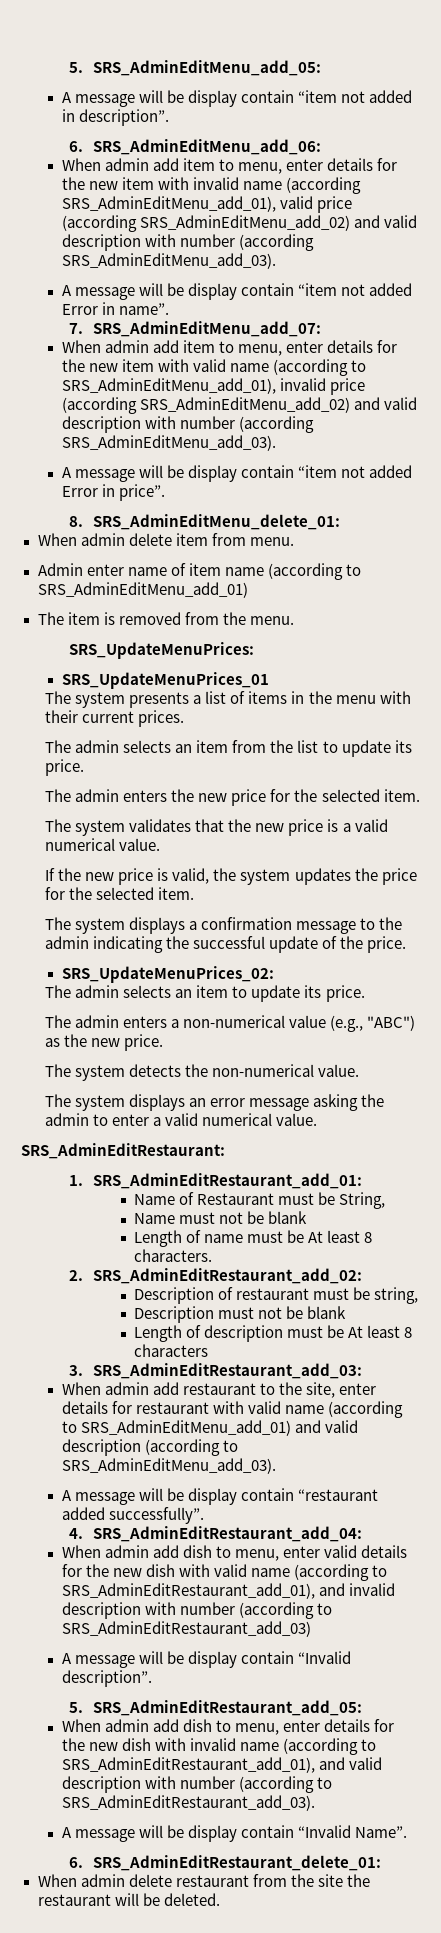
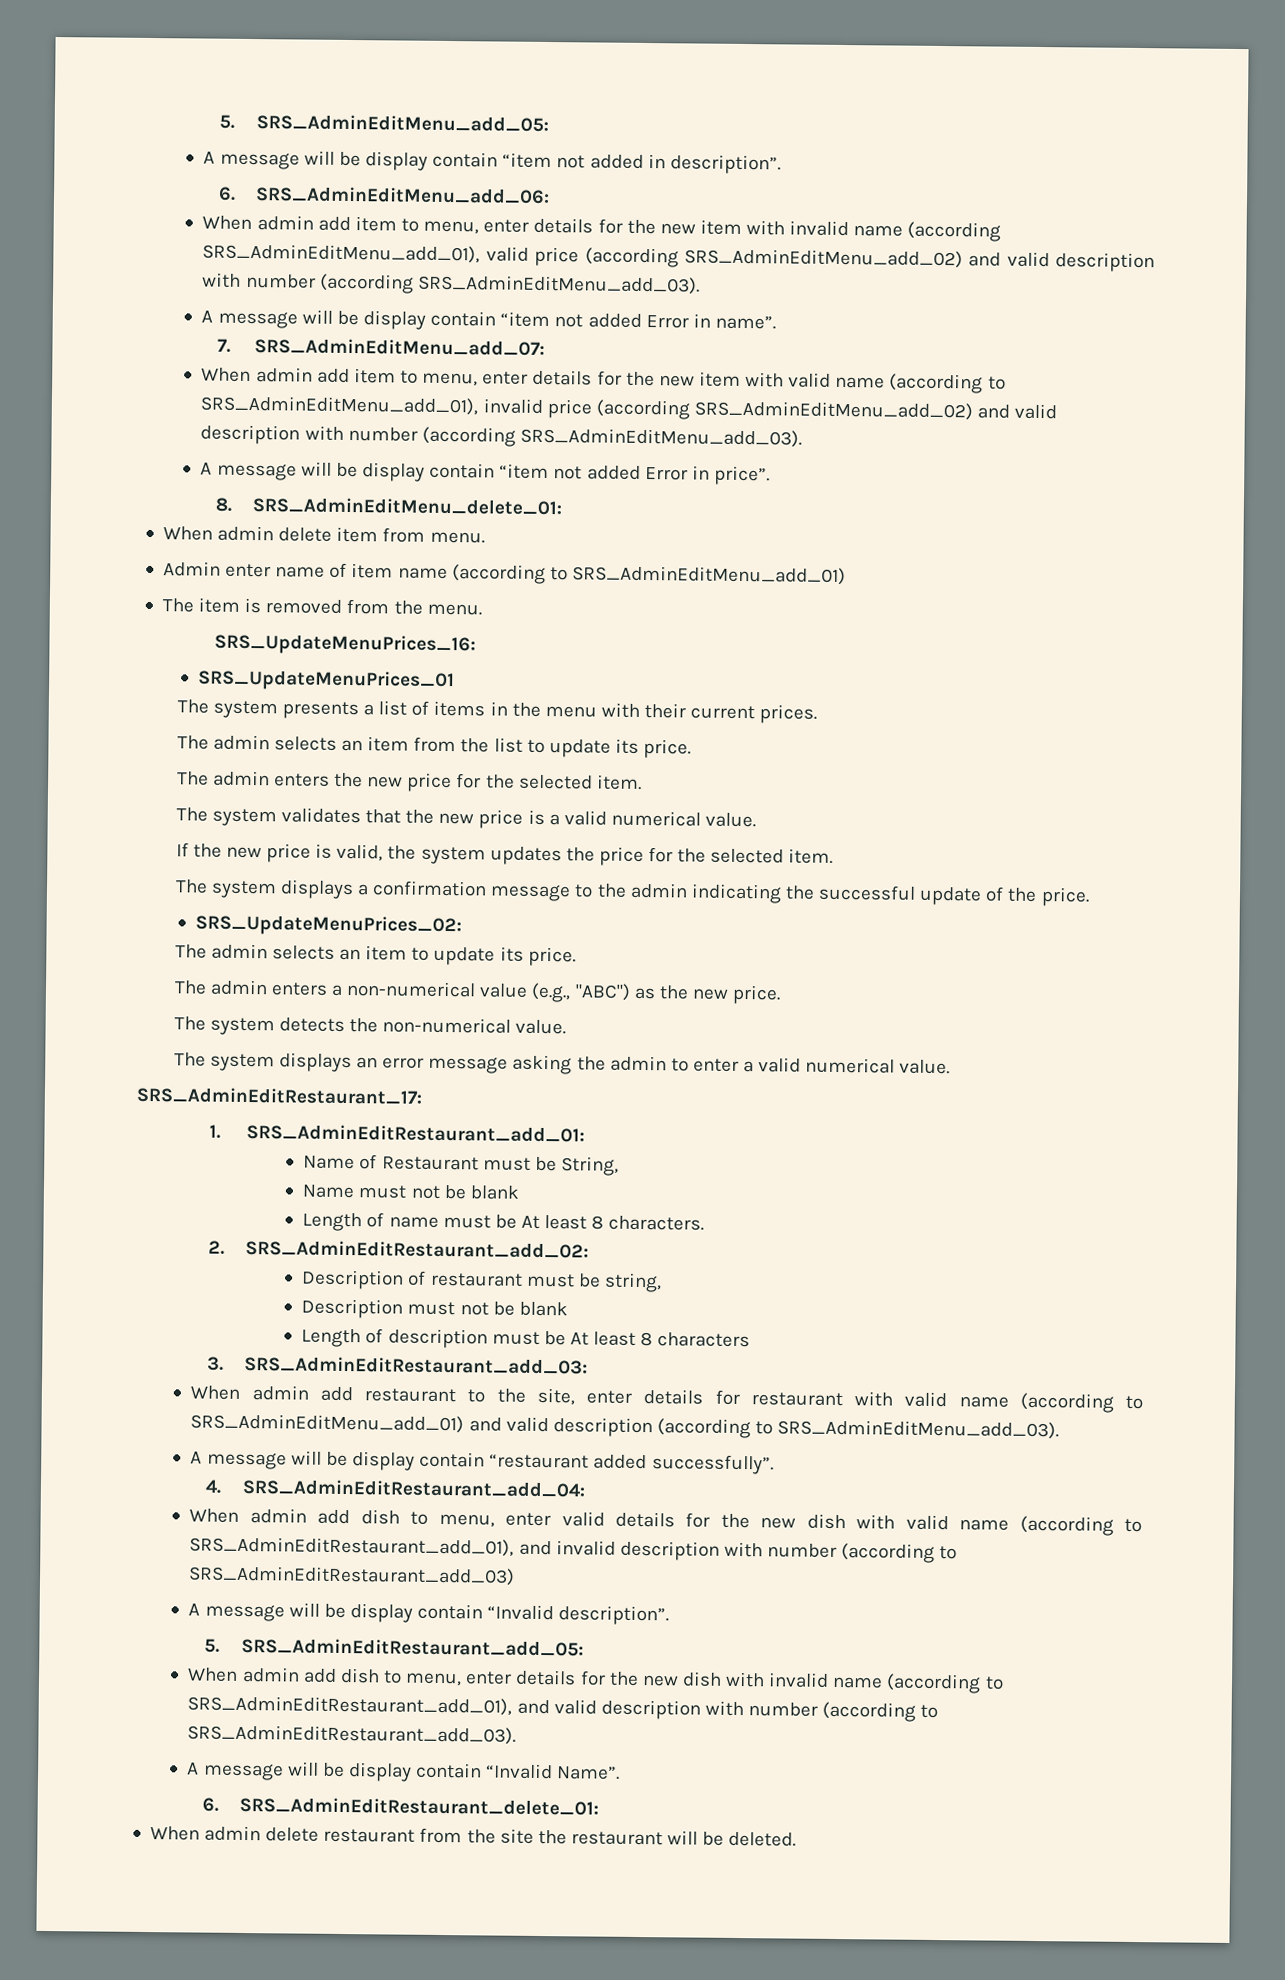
[69,642,255,659] SRS_UpdateMenuPrices: -> [214,633,477,656] SRS_UpdateMenuPrices_16:
[21,1143,225,1159] SRS_AdminEditRestaurant: -> [136,1086,422,1105] SRS_AdminEditRestaurant_17:

